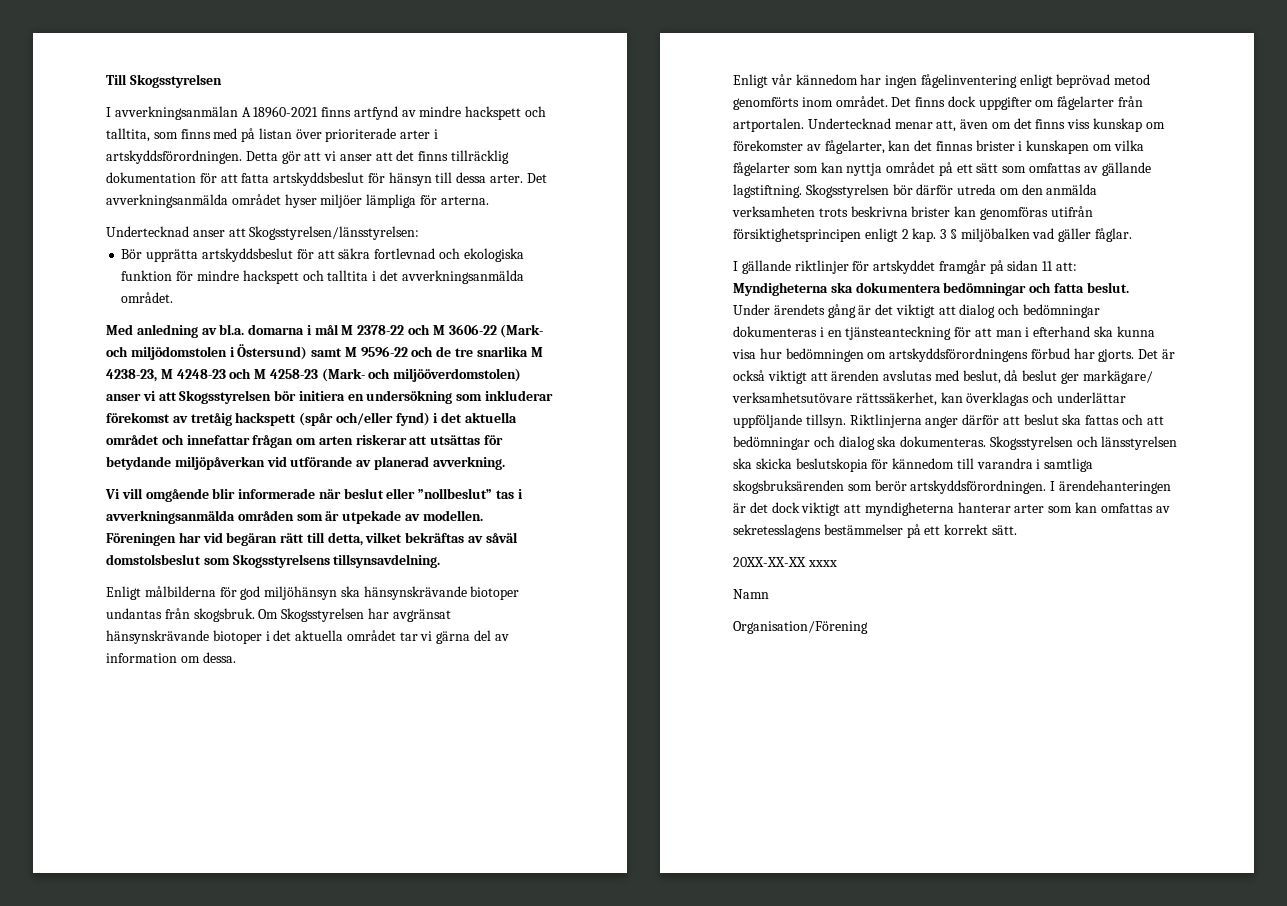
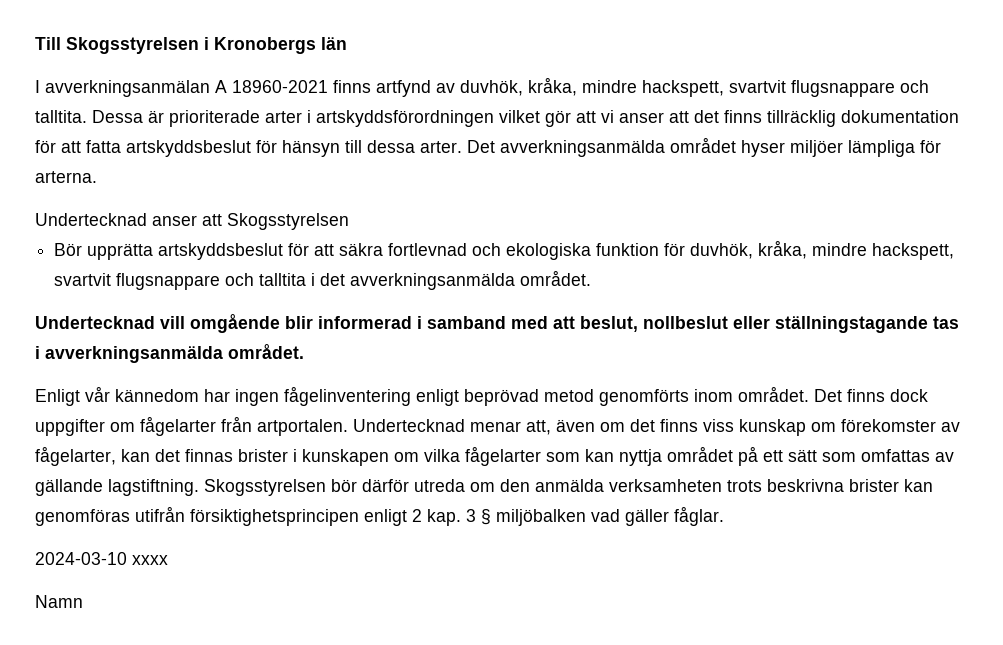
(222, 81) none -> [204,37,347,54] i Kronobergs län
[419,106,547,120] [106,128,322,142] mindre hackspett och talltita, som finns med på listan över -> [460,77,929,97] [35,110,164,123] duvhök, kråka, mindre hackspett, svartvit flugsnappare och talltita. Dessa är
[106,150,278,164] artskyddsförordningen. Detta -> [316,110,540,127] artskyddsförordningen vilket
[249,226,420,240] Skogsstyrelsen/länsstyrelsen: -> [227,213,349,230] Skogsstyrelsen
[196,270,299,284] mindre hackspett -> [690,240,955,260] [54,273,221,290] duvhök, kråka, mindre hackspett, svartvit flugsnappare
[106,324,544,338] [106,344,543,360] [106,368,522,382] [106,390,554,404] [106,412,518,426] [106,434,504,448] [106,456,505,470] [105,488,523,502] [106,510,483,524] [106,532,518,546] [106,554,441,568] [106,586,520,600] [106,608,451,622] [106,630,509,644] [106,652,236,663] Med anledning av bl.a. domarna i mål M 2378-22 och M 3606-22 (Mark- och miljödomstolen i Östersund) samt M 9596-22 och de tre snarlika M 4238-23, M 4248-23 och M 4258-23 (Mark- och miljööverdomstolen) anser vi att Skogsstyrelsen bör initiera en undersökning som inkluderar förekomst av tretåig hackspett (spår och/eller fynd) i det aktuella området och innefattar frågan om arten riskerar att utsättas för betydande miljöpåverkan vid utförande av planerad avverkning. // Vi vill omgående blir informerade när beslut eller ”nollbeslut” tas i avverkningsanmälda områden som är utpekade av modellen. Föreningen har vid begäran rätt till detta, vilket bekräftas av såväl domstolsbeslut som Skogsstyrelsens tillsynsavdelning. // Enligt målbilderna för god miljöhänsyn ska hänsynskrävande biotoper undantas från skogsbruk. Om Skogsstyrelsen har avgränsat hänsynskrävande biotoper i det aktuella området tar vi gärna del av information om dessa. -> [35,314,959,333] [35,344,304,363] Undertecknad vill omgående blir informerad i samband med att beslut, nollbeslut eller ställningstagande tas i avverkningsanmälda området.
[733,260,1078,274] [733,282,1129,296] [733,304,1101,318] [733,326,1155,340] [732,348,1176,362] [733,370,1153,384] [732,392,1126,406] [733,414,1164,428] [733,436,1178,450] [733,458,1094,472] [733,480,1171,494] [733,502,1170,516] [733,524,1017,538] [733,557,806,567] I gällande riktlinjer för artskyddet framgår på sidan 11 att: // Myndigheterna ska dokumentera bedömningar och fatta beslut. // Under ärendets gång är det viktigt att dialog och bedömningar dokumenteras i en tjänsteanteckning för att man i efterhand ska kunna visa hur bedömningen om artskyddsförordningens förbud har gjorts. Det är också viktigt att ärenden avslutas med beslut, då beslut ger markägare/ verksamhetsutövare rättssäkerhet, kan överklagas och underlättar uppföljande tillsyn. Riktlinjerna anger därför att beslut ska fattas och att bedömningar och dialog ska dokumenteras. Skogsstyrelsen och länsstyrelsen ska skicka beslutskopia för kännedom till varandra i samtliga skogsbruksärenden som berör artskyddsförordningen. I ärendehanteringen är det dock viktigt att myndigheterna hanterar arter som kan omfattas av sekretesslagens bestämmelser på ett korrekt sätt. // 20XX-XX-XX -> [35,552,127,565] 2024-03-10
[733,621,868,634] // Organisation/Förening -> (83, 601) none

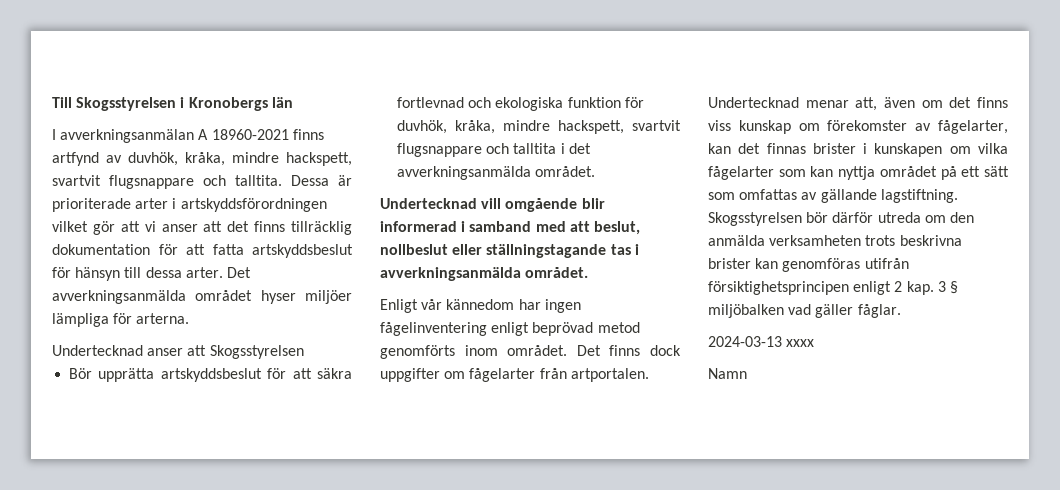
[35,552,127,565] 2024-03-10 -> [708,336,782,347] 2024-03-13

